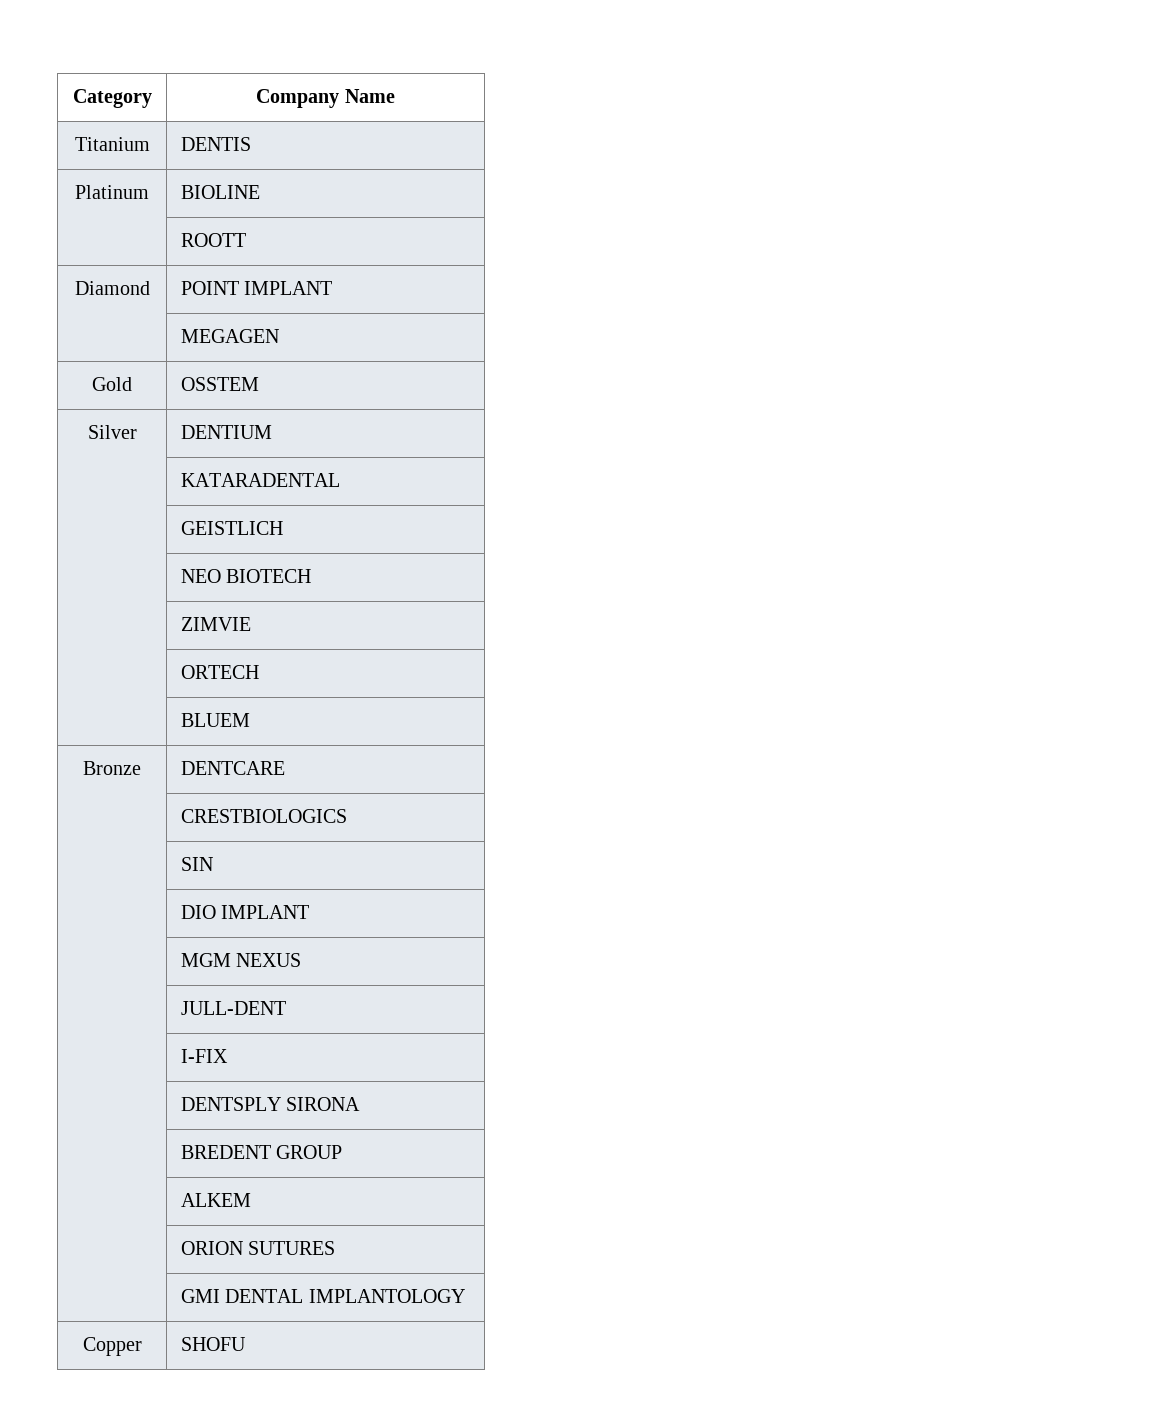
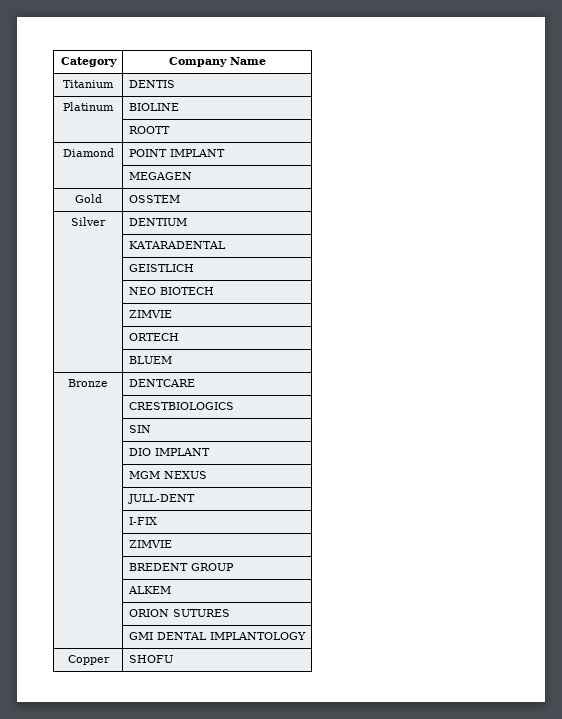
[180,1097,361,1111] DENTSPLY SIRONA -> [128,540,172,548] ZIMVIE

